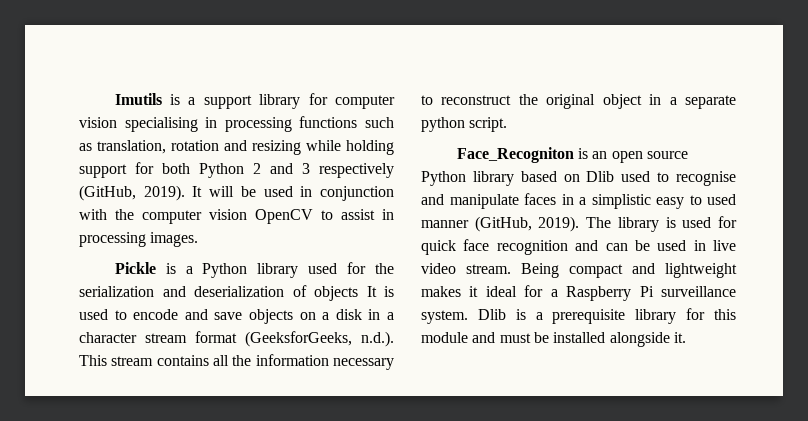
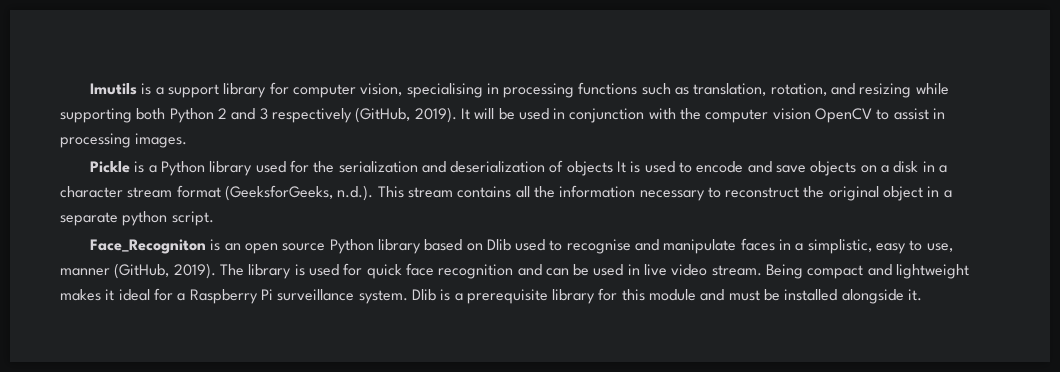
[79,117,117,128] vision -> [360,83,403,96] vision,
[171,140,219,151] rotation -> [770,83,827,96] rotation,
[346,140,394,155] [79,162,154,178] holding support for -> [60,108,132,123] supporting
[591,194,651,209] simplistic -> [807,239,872,254] simplistic,
[707,194,736,205] used -> [926,243,953,252] use,

